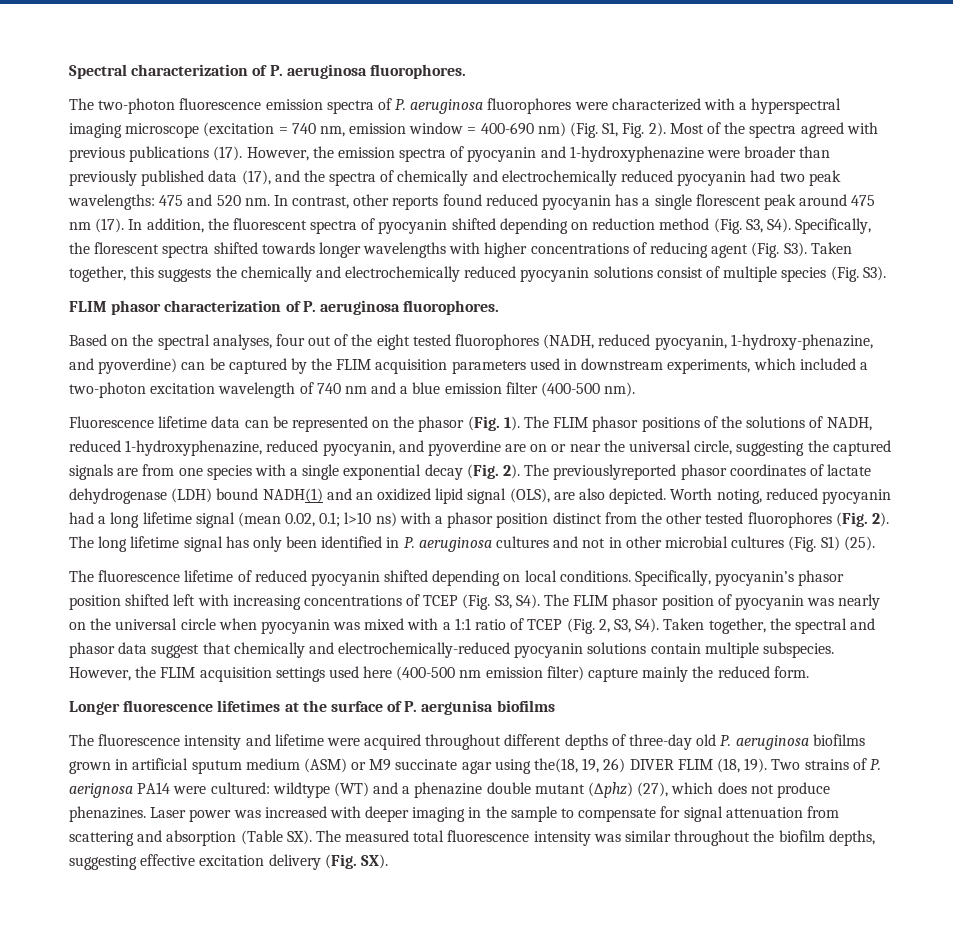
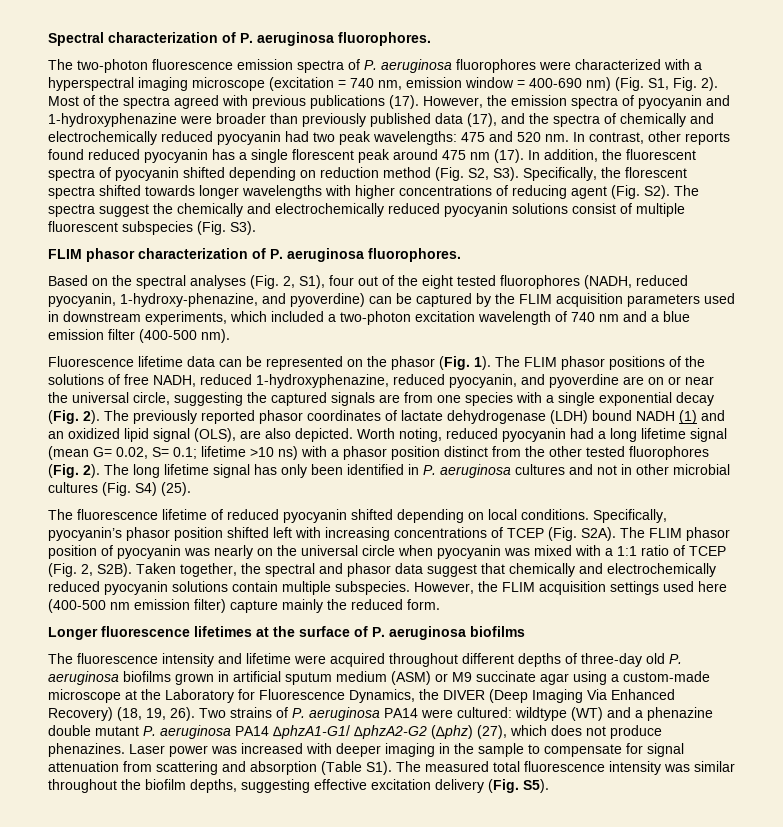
[745,218,791,233] S3, S4). -> [468,167,519,181] S2, S3).
[783,242,852,257] [69,266,212,282] S3). Taken together, this suggests -> [644,185,699,199] [48,204,149,217] S2). The spectra suggest
[781,267,827,282] species -> [48,221,193,235] fluorescent subspecies
[212,334,272,350] analyses, -> [190,275,325,289] analyses (Fig. 2, S1),
(824, 422) none -> [124,374,149,385] free
[553,464,677,480] previouslyreported -> [133,410,255,424] previously reported
[262,488,323,503] NADH(1) -> [636,410,697,424] NADH (1)
[285,512,372,527] 0.02, 0.1; l>10 -> [93,446,274,459] G= 0.02, S= 0.1; lifetime >10
[820,536,840,551] S1) -> [135,482,157,496] S4)
[494,594,540,609] S3, S4). -> [581,527,616,541] S2A).
[613,618,660,633] S3, S4). -> [97,563,132,577] S2B).
[338,642,511,658] electrochemically-reduced -> [607,563,716,577] [48,581,100,592] electrochemically reduced
[421,700,494,715] aergunisa -> [389,626,466,640] aeruginosa
[534,758,768,773] the(18, 19, 26) DIVER FLIM (18, 19). -> [611,671,710,682] [48,689,675,703] [48,707,195,721] a custom-made microscope at the Laboratory for Fluorescence Dynamics, the DIVER (Deep Imaging Via Enhanced Recovery) (18, 19, 26).
[69,783,133,798] aerignosa -> [309,707,380,721] aeruginosa
(585, 789) none -> [143,725,427,739] P. aeruginosa PA14 ∆phzA1-G1/ ∆phzA2-G2
[286,830,312,845] SX). -> [366,761,392,775] S1).
[360,854,388,869] SX). -> [523,779,549,793] S5).

